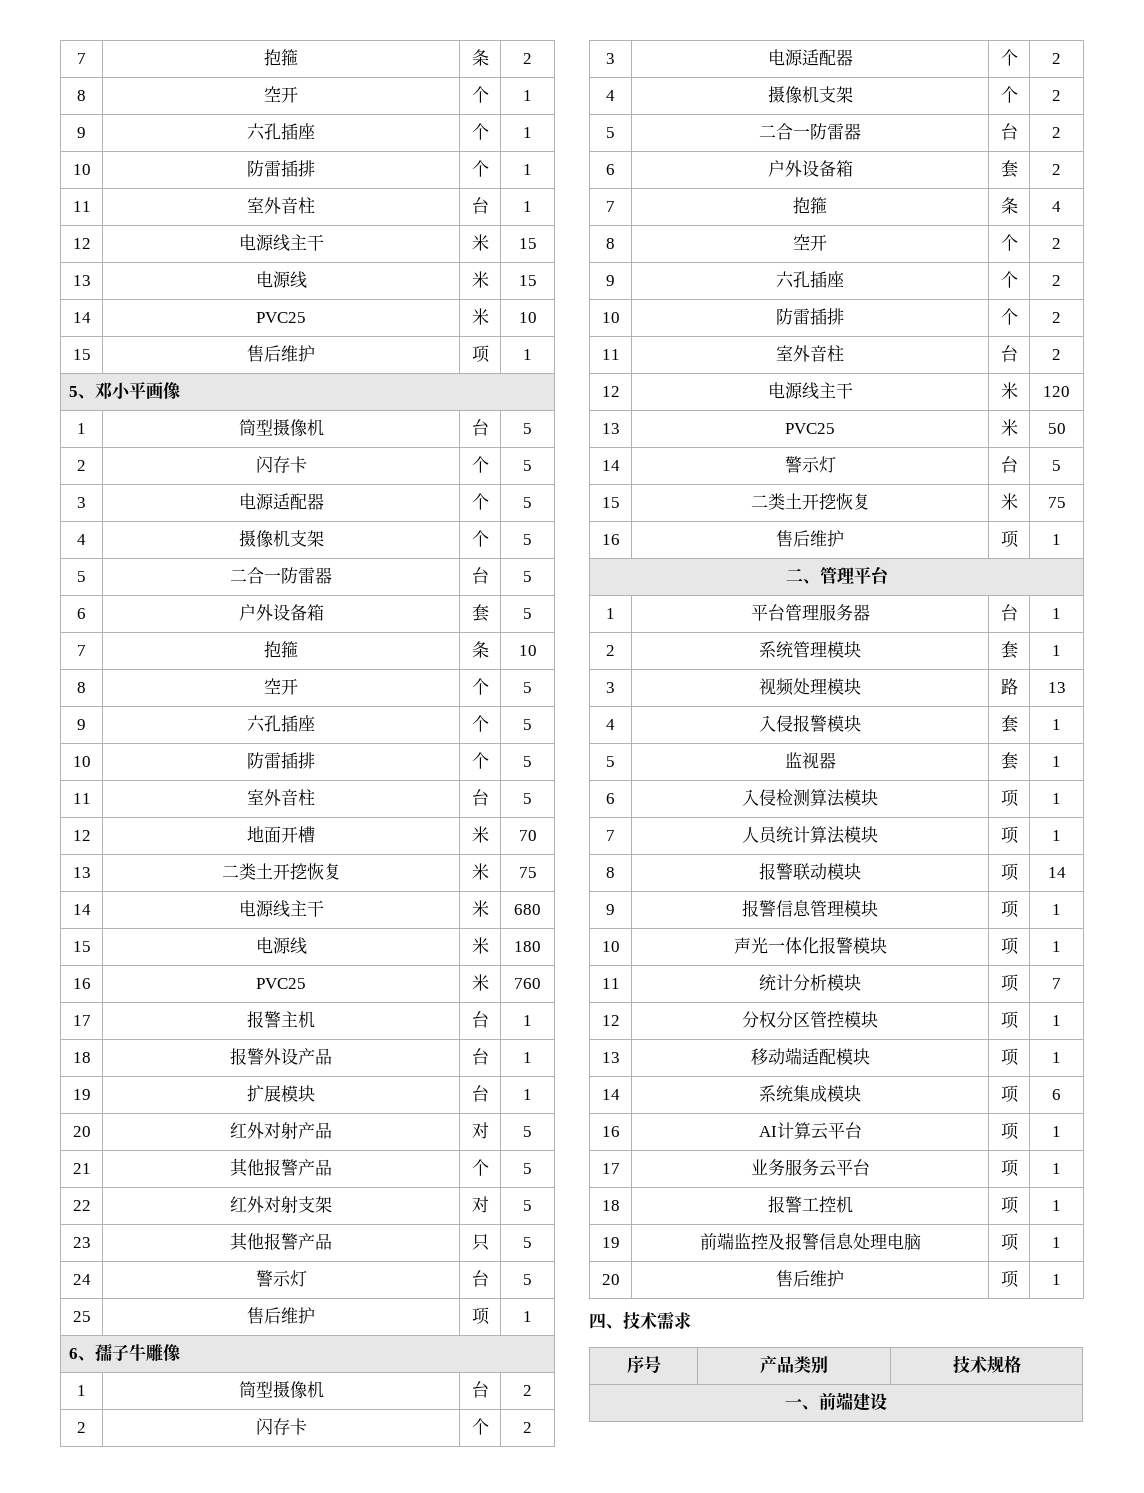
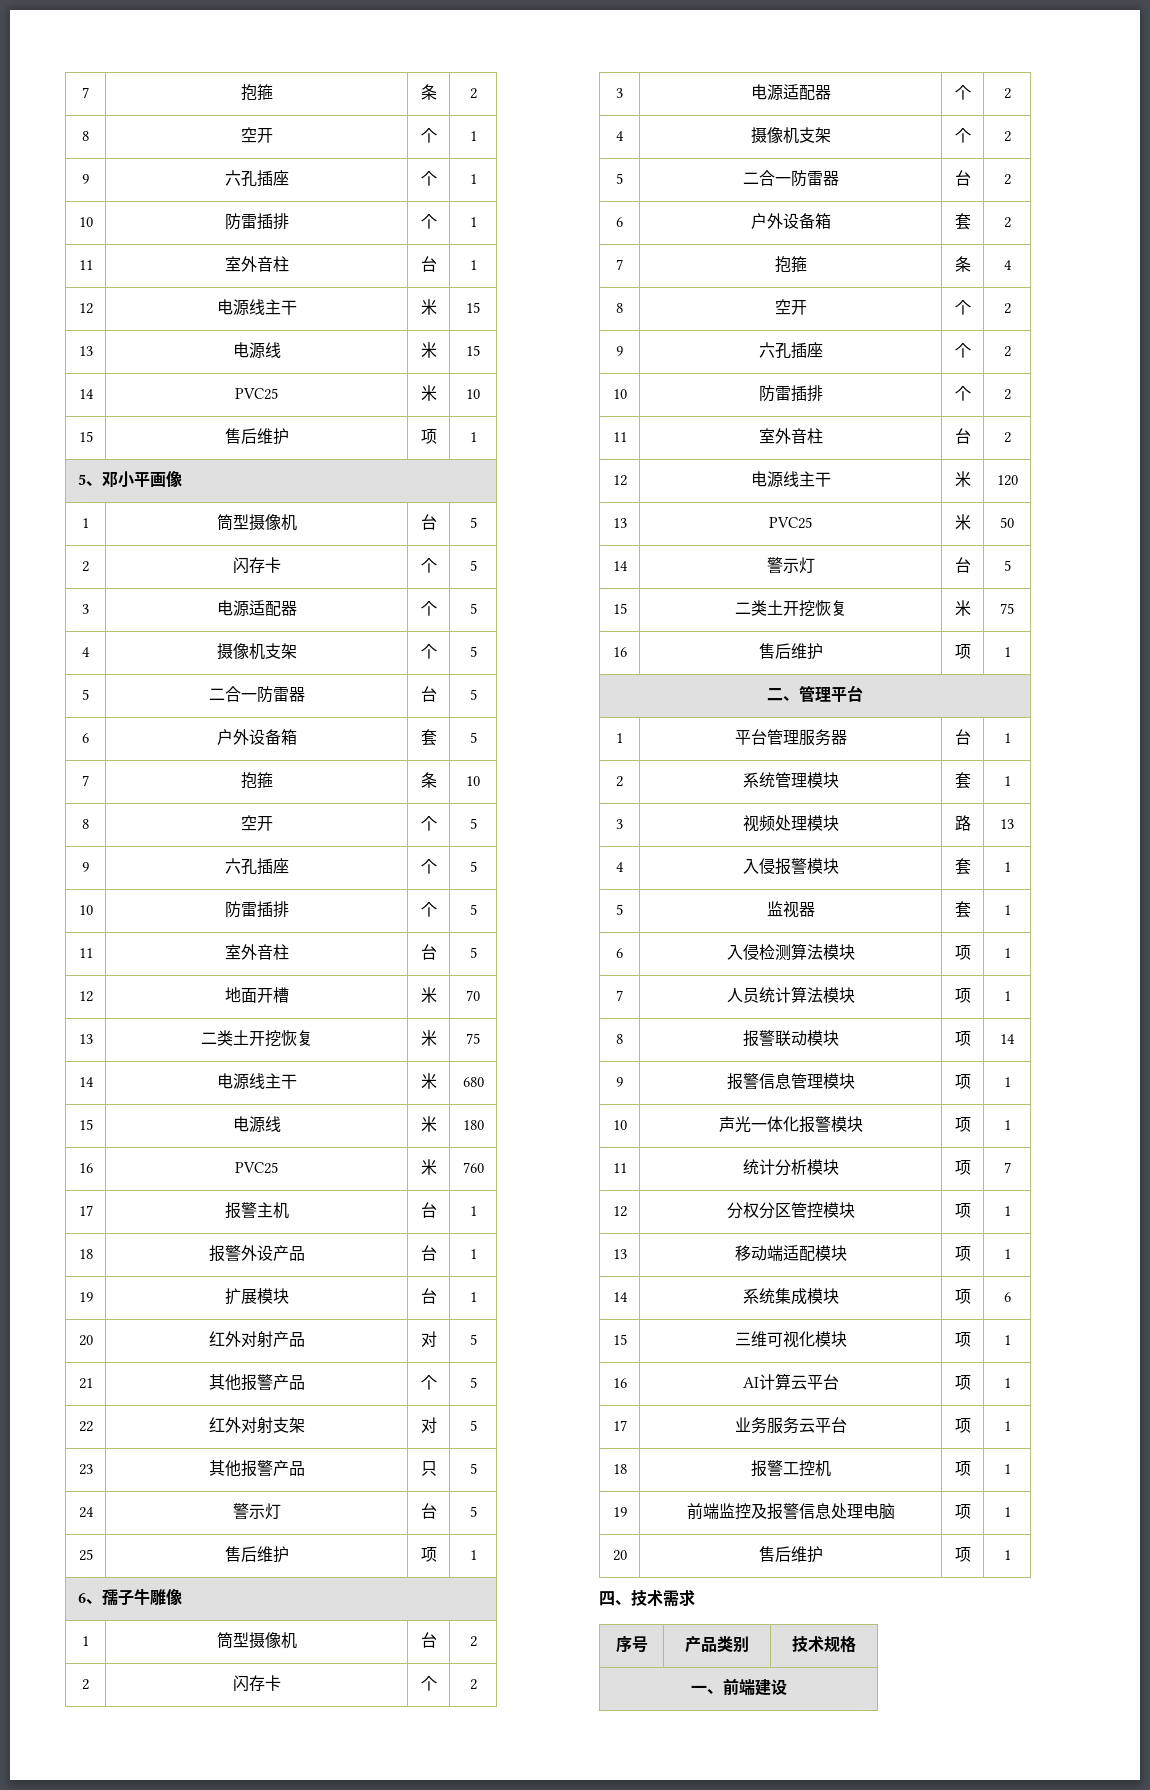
(1061, 1094) none -> [612,1334,627,1345] [734,1331,847,1348] [954,1332,971,1347] [1003,1335,1011,1345] // 15 | 三维可视化模块 | 项 | 1

